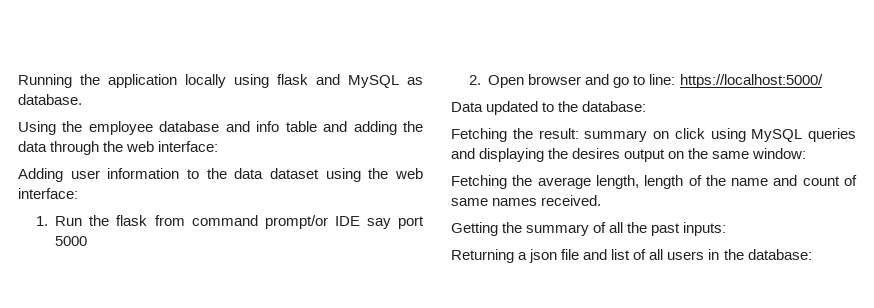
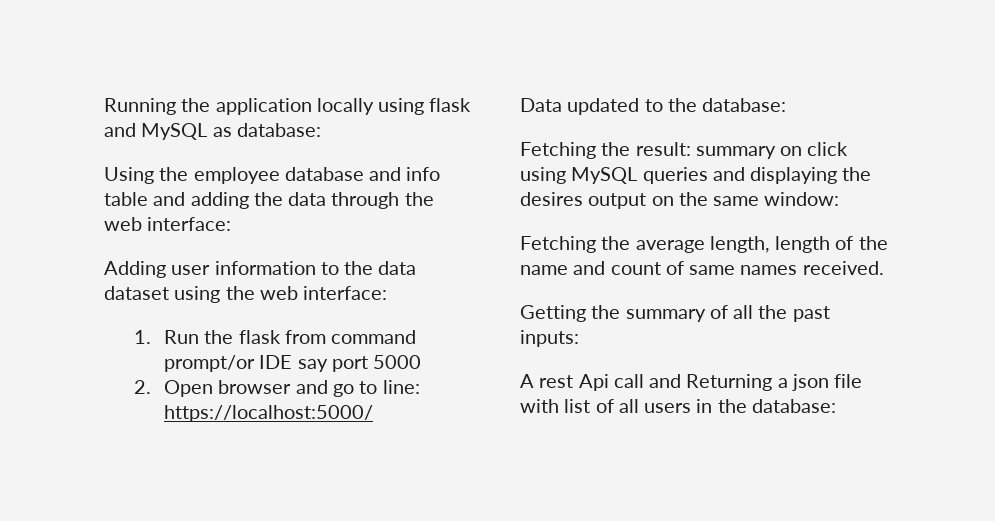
[18,94,82,105] database. -> [236,123,321,137] database:
(727, 229) none -> [520,374,682,391] A rest Api call and
[583,249,608,260] and -> [520,399,559,413] with

